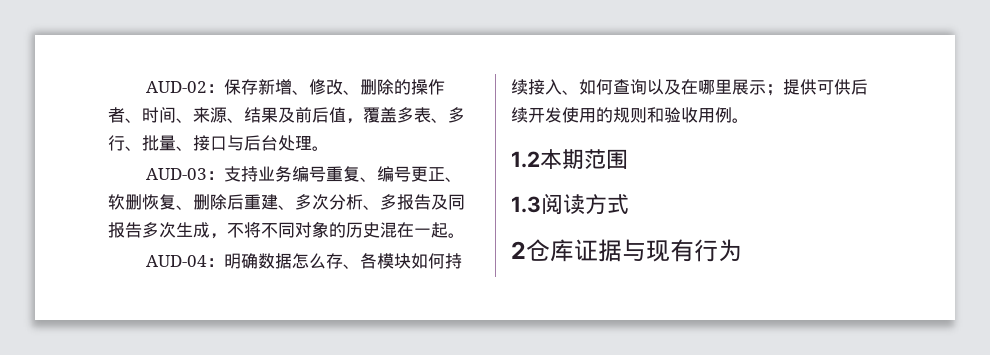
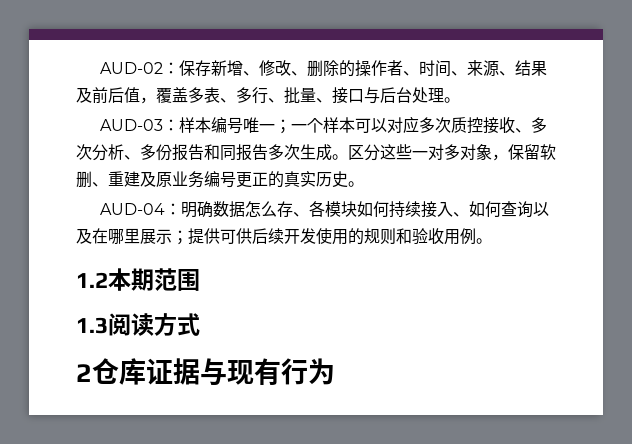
[224,166,463,182] [108,194,278,210] 支持业务编号重复、编号更正、软删恢复、删除后重建 -> [178,116,515,134] 样本编号唯一；一个样本可以对应多次质控接收
[397,194,448,210] 报告及 -> [156,144,220,161] 份报告和
[210,221,448,239] ，不将不同对象的历史混在一起 -> [332,144,556,161] [76,171,348,188] 。区分这些一对多对象，保留软删、重建及原业务编号更正的真实历史

